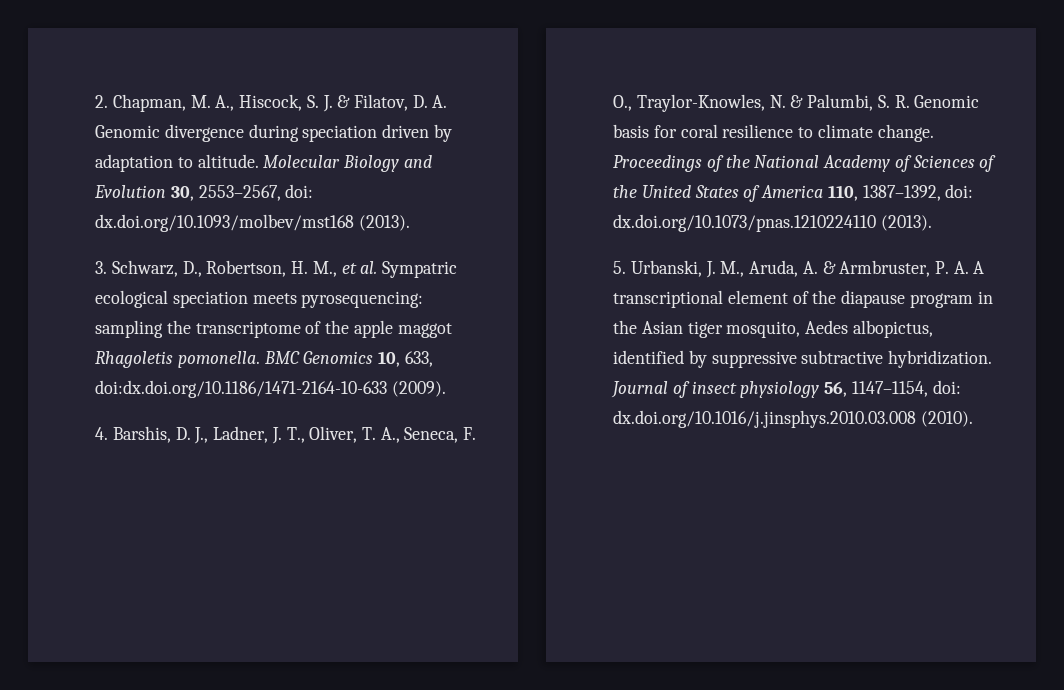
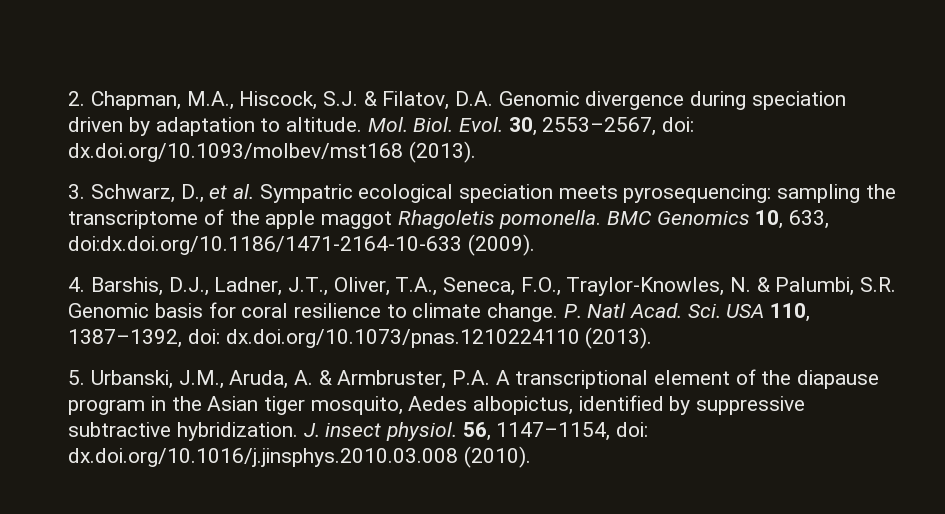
[190,94,448,112] M. A., Hiscock, S. J. & Filatov, D. A. -> [186,91,493,110] M.A., Hiscock, S.J. & Filatov, D.A.
[263,155,432,172] [94,185,167,198] Molecular Biology and Evolution -> [367,117,503,132] Mol. Biol. Evol.
[206,260,337,277] Robertson, H. M., -> (204, 193) none
[175,426,477,444] [613,95,633,111] D. J., Ladner, J. T., Oliver, T. A., Seneca, F. O., -> [168,277,561,296] D.J., Ladner, J.T., Oliver, T.A., Seneca, F.O.,
[877,95,910,108] S. R. -> [859,277,896,292] S.R.
[613,155,997,172] [613,185,824,202] Proceedings of the National Academy of Sciences of the United States of America -> [563,303,765,318] P. Natl Acad. Sci. USA
[705,261,745,278] J. M., -> [178,370,224,389] J.M.,
[934,261,969,274] P. A. -> [451,370,490,385] P.A.
[611,381,820,398] Journal of insect physiology -> [303,422,457,441] J. insect physiol.

